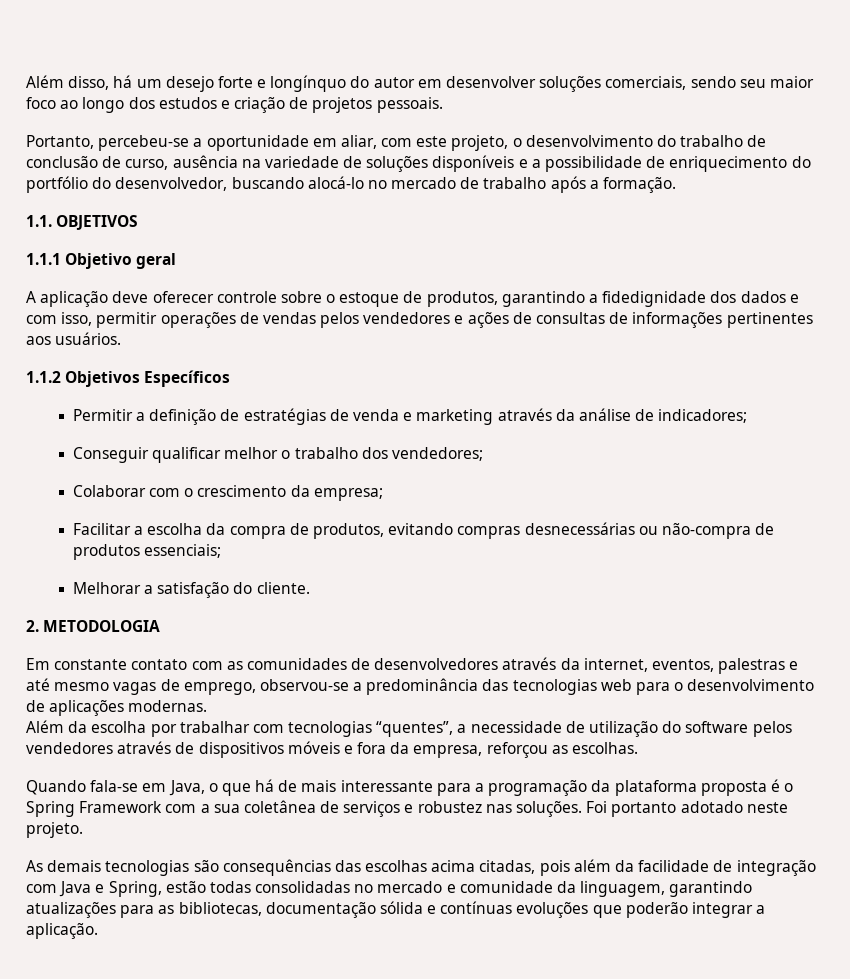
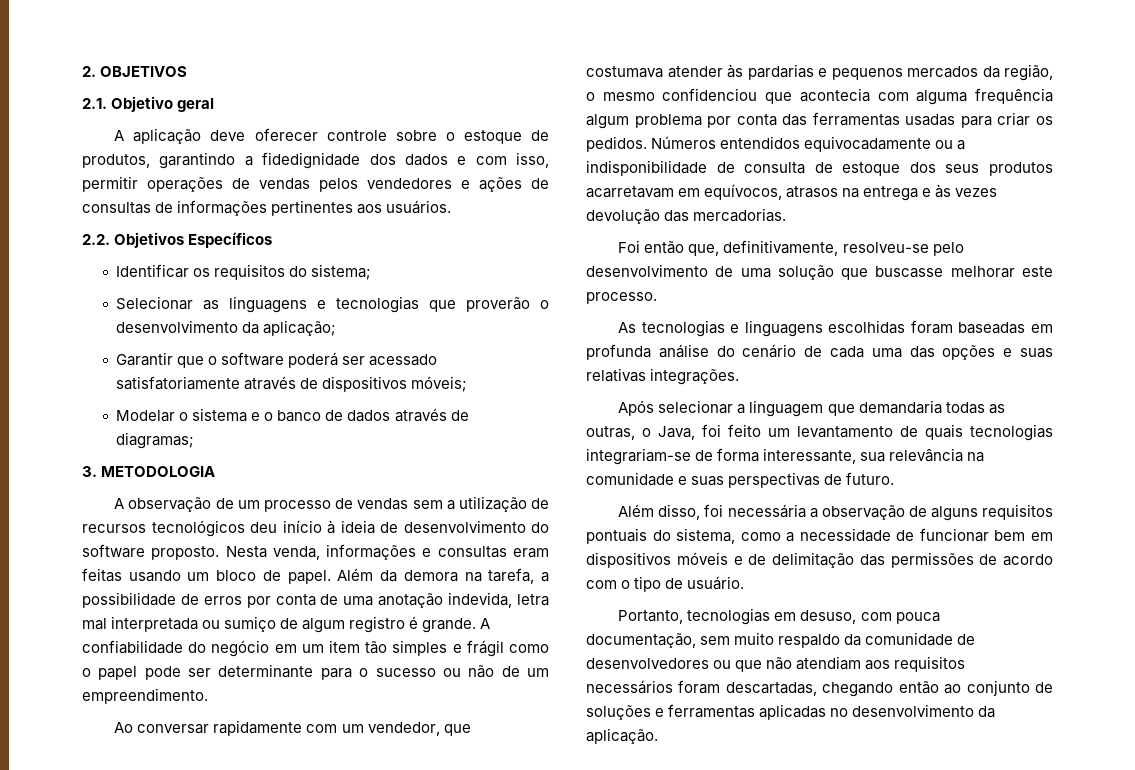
[26,75,814,92] [26,97,443,113] [26,135,767,151] [26,155,811,172] [26,176,677,193] [26,215,52,227] Além disso, há um desejo forte e longínquo do autor em desenvolver soluções comerciais, sendo seu maior foco ao longo dos estudos e criação de projetos pessoais. // Portanto, percebeu-se a oportunidade em aliar, com este projeto, o desenvolvimento do trabalho de conclusão de curso, ausência na variedade de soluções disponíveis e a possibilidade de enriquecimento do portfólio do desenvolvedor, buscando alocá-lo no mercado de trabalho após a formação. // 1.1. -> [82,66,96,77] 2.
[26,253,61,265] 1.1.1 -> [82,98,107,109] 2.1.
[26,371,61,383] 1.1.2 -> [82,234,110,245] 2.2.
[72,408,748,425] [72,447,483,463] [72,485,383,501] [72,522,775,539] [72,544,222,560] [72,582,310,598] [26,620,161,632] [26,657,799,674] [26,678,815,695] [26,700,208,716] [26,720,792,737] [26,741,639,758] [26,779,794,796] [26,800,788,817] [26,822,83,838] [26,859,816,876] [26,881,753,897] [26,901,766,918] Permitir a definição de estratégias de venda e marketing através da análise de indicadores; // Conseguir qualificar melhor o trabalho dos vendedores; // Colaborar com o crescimento da empresa; // Facilitar a escolha da compra de produtos, evitando compras desnecessárias ou não-compra de produtos essenciais; // Melhorar a satisfação do cliente. // 2. METODOLOGIA // Em constante contato com as comunidades de desenvolvedores através da internet, eventos, palestras e até mesmo vagas de emprego, observou-se a predominância das tecnologias web para o desenvolvimento de aplicações modernas. // Além da escolha por trabalhar com tecnologias “quentes”, a necessidade de utilização do software pelos vendedores através de dispositivos móveis e fora da empresa, reforçou as escolhas. // Quando fala-se em Java, o que há de mais interessante para a programação da plataforma proposta é o Spring Framework com a sua coletânea de serviços e robustez nas soluções. Foi portanto adotado neste projeto. // As demais tecnologias são consequências das escolhas acima citadas, pois além da facilidade de integração com Java e Spring, estão todas consolidadas no mercado e comunidade da linguagem, garantindo atualizações para as bibliotecas, documentação sólida e contínuas evoluções que poderão integrar a -> [116,264,372,280] [116,296,549,313] [116,320,337,336] [116,352,438,368] [116,376,468,392] [116,408,469,422] [116,432,195,449] [82,466,216,477] [114,496,549,512] [82,520,549,537] [82,544,549,560] [82,568,549,584] [82,592,550,608] [82,616,491,633] [82,640,549,657] [82,664,549,680] [82,688,208,704] [114,720,471,736] [586,64,1053,81] [586,88,1053,105] [586,112,1053,129] [586,136,966,152] [586,160,1053,176] [586,184,998,201] [586,208,787,224] [618,240,964,256] [586,264,1053,280] [586,292,657,304] [618,320,1053,337] [586,344,1053,360] [586,368,740,385] [618,400,1005,417] [586,424,1053,441] [586,448,985,465] [586,472,895,488] [618,504,1053,521] [586,528,1053,544] [586,552,1053,568] [586,576,745,592] [618,608,940,625] [586,632,976,648] [586,656,966,672] [586,680,1053,697] [586,704,996,720] Identificar os requisitos do sistema; // Selecionar as linguagens e tecnologias que proverão o desenvolvimento da aplicação; // Garantir que o software poderá ser acessado satisfatoriamente através de dispositivos móveis; // Modelar o sistema e o banco de dados através de diagramas; // 3. METODOLOGIA // A observação de um processo de vendas sem a utilização de recursos tecnológicos deu início à ideia de desenvolvimento do software proposto. Nesta venda, informações e consultas eram feitas usando um bloco de papel. Além da demora na tarefa, a possibilidade de erros por conta de uma anotação indevida, letra mal interpretada ou sumiço de algum registro é grande. A confiabilidade do negócio em um item tão simples e frágil como o papel pode ser determinante para o sucesso ou não de um empreendimento. // Ao conversar rapidamente com um vendedor, que costumava atender às pardarias e pequenos mercados da região, o mesmo confidenciou que acontecia com alguma frequência algum problema por conta das ferramentas usadas para criar os pedidos. Números entendidos equivocadamente ou a indisponibilidade de consulta de estoque dos seus produtos acarretavam em equívocos, atrasos na entrega e às vezes devolução das mercadorias. // Foi então que, definitivamente, resolveu-se pelo desenvolvimento de uma solução que buscasse melhorar este processo. // As tecnologias e linguagens escolhidas foram baseadas em profunda análise do cenário de cada uma das opções e suas relativas integrações. // Após selecionar a linguagem que demandaria todas as outras, o Java, foi feito um levantamento de quais tecnologias integrariam-se de forma interessante, sua relevância na comunidade e suas perspectivas de futuro. // Além disso, foi necessária a observação de alguns requisitos pontuais do sistema, como a necessidade de funcionar bem em dispositivos móveis e de delimitação das permissões de acordo com o tipo de usuário. // Portanto, tecnologias em desuso, com pouca documentação, sem muito respaldo da comunidade de desenvolvedores ou que não atendiam aos requisitos necessários foram descartadas, chegando então ao conjunto de soluções e ferramentas aplicadas no desenvolvimento da

